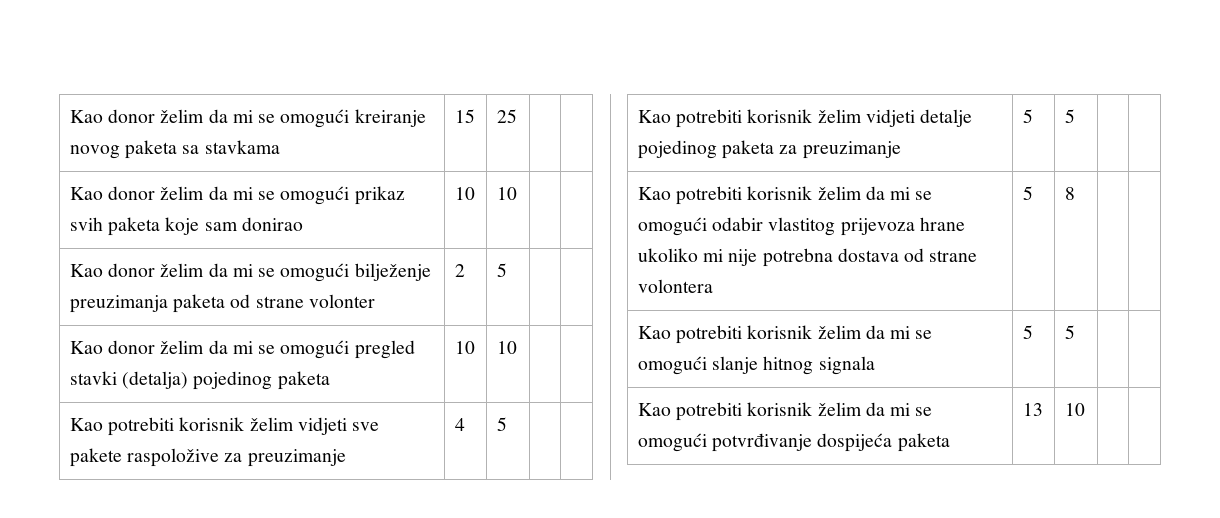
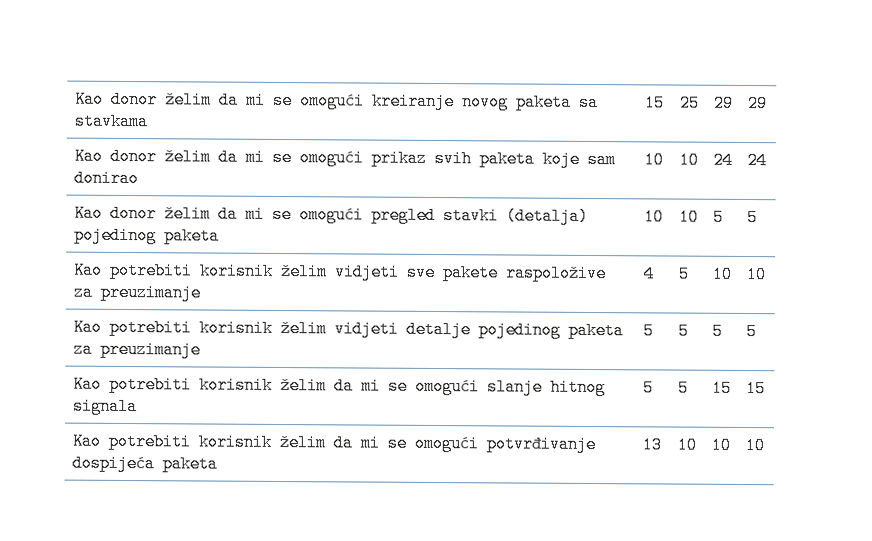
(517, 116) | -> [713,94,734,112] [747,95,768,113] 29 | 29
[69,263,431,282] [69,294,375,313] [454,264,465,277] [496,263,507,277] | // Kao donor želim da mi se omogući bilježenje preuzimanja paketa od strane volonter | 2 | 5 | | -> [712,151,733,169] [746,152,767,170] 24 | 24
(517, 347) | -> [712,208,724,226] [746,209,758,227] 5 | 5
(507, 424) | -> [711,265,733,283] [745,266,767,284] 10 | 10
[637,186,933,205] [637,217,965,236] [637,248,978,267] [637,279,713,293] [1022,186,1033,200] [1064,187,1075,200] | // Kao potrebiti korisnik želim da mi se omogući odabir vlastitog prijevoza hrane ukoliko mi nije potrebna dostava od strane volontera | 5 | 8 | | -> [711,322,723,340] [745,323,757,341] 5 | 5
(1075, 332) | -> [711,379,732,397] [745,379,766,398] 15 | 15
(1085, 409) | -> [710,436,731,454] [744,436,765,455] 10 | 10

